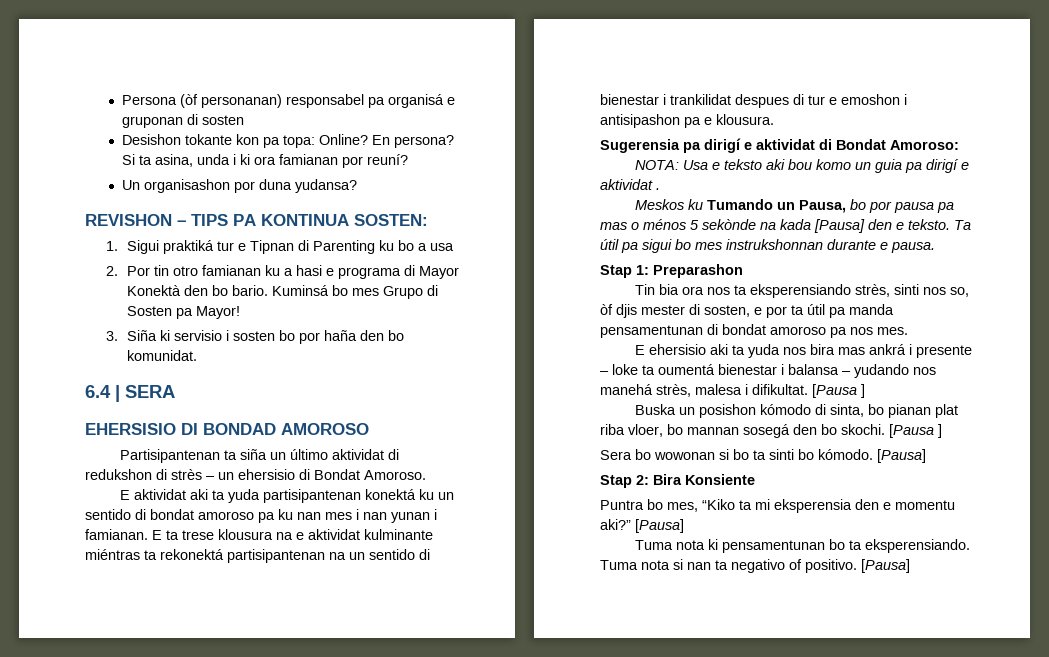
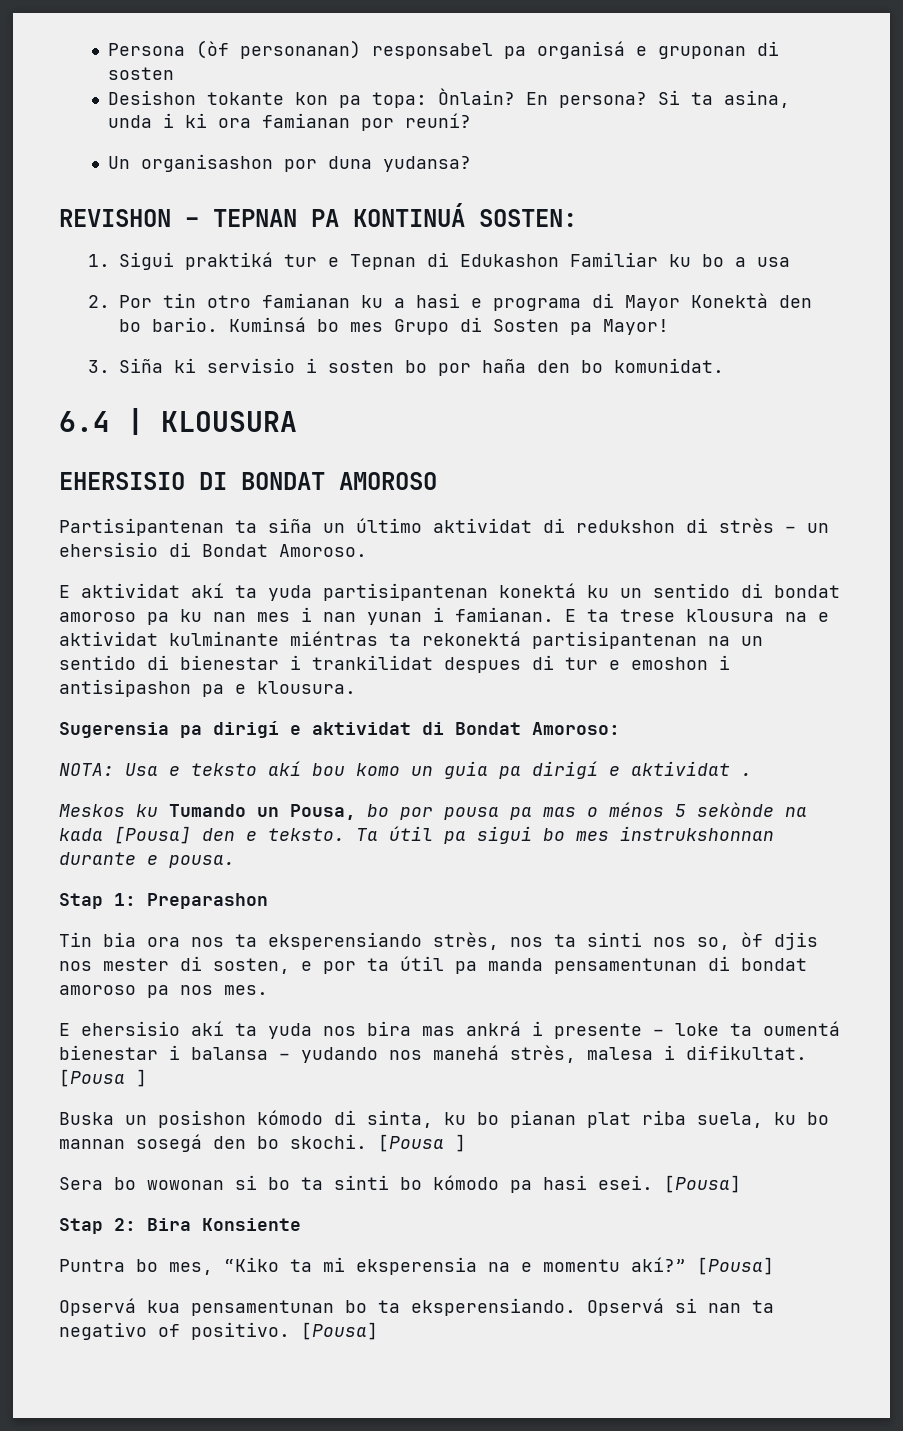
[318,134,368,145] Online? -> [438,88,516,105] Ònlain?
[191,214,349,226] TIPS PA KONTINUA -> [213,203,465,227] TEPNAN PA KONTINUÁ
[250,240,376,254] Tipnan di Parenting -> [350,252,659,270] Tepnan di Edukashon Familiar
[125,385,175,398] SERA -> [161,411,297,432] KLOUSURA
[203,423,276,435] BONDAD -> [241,472,325,490] BONDAT
[189,489,208,500] aki -> [191,583,224,598] akí
[765,159,785,170] aki -> [268,761,301,776] akí
[798,199,934,213] Pausa, bo por pausa -> [290,804,499,820] Pousa, bo por pousa
[814,219,865,233] [Pausa] -> [114,826,191,844] [Pousa]
[891,242,935,253] pausa. -> [169,855,235,868] pousa.
(890, 290) none -> [510,934,576,947] nos ta
(637, 311) none -> [59,961,92,971] nos
[709,344,728,355] aki -> [191,1021,224,1036] akí
[812,384,857,398] [Pausa -> [59,1069,125,1087] [Pousa
(864, 410) none -> [444,1112,466,1125] ku
[628,424,663,437] vloer, -> [697,1112,796,1128] suela, ku
[889,424,934,438] [Pausa -> [378,1134,444,1152] [Pousa
[818,449,926,463] kómodo. [Pausa] -> [433,1175,741,1193] kómodo pa hasi esei. [Pousa]
[855,499,879,510] den -> [488,1262,510,1272] na
[600,519,684,533] [634,539,718,550] aki?” [Pausa] // Tuma nota ki -> [631,1257,774,1275] [59,1298,180,1316] akí?” [Pousa] // Opservá kua
[600,560,670,570] Tuma nota -> [587,1298,664,1316] Opservá
[861,559,910,573] [Pausa] -> [301,1322,378,1340] [Pousa]

